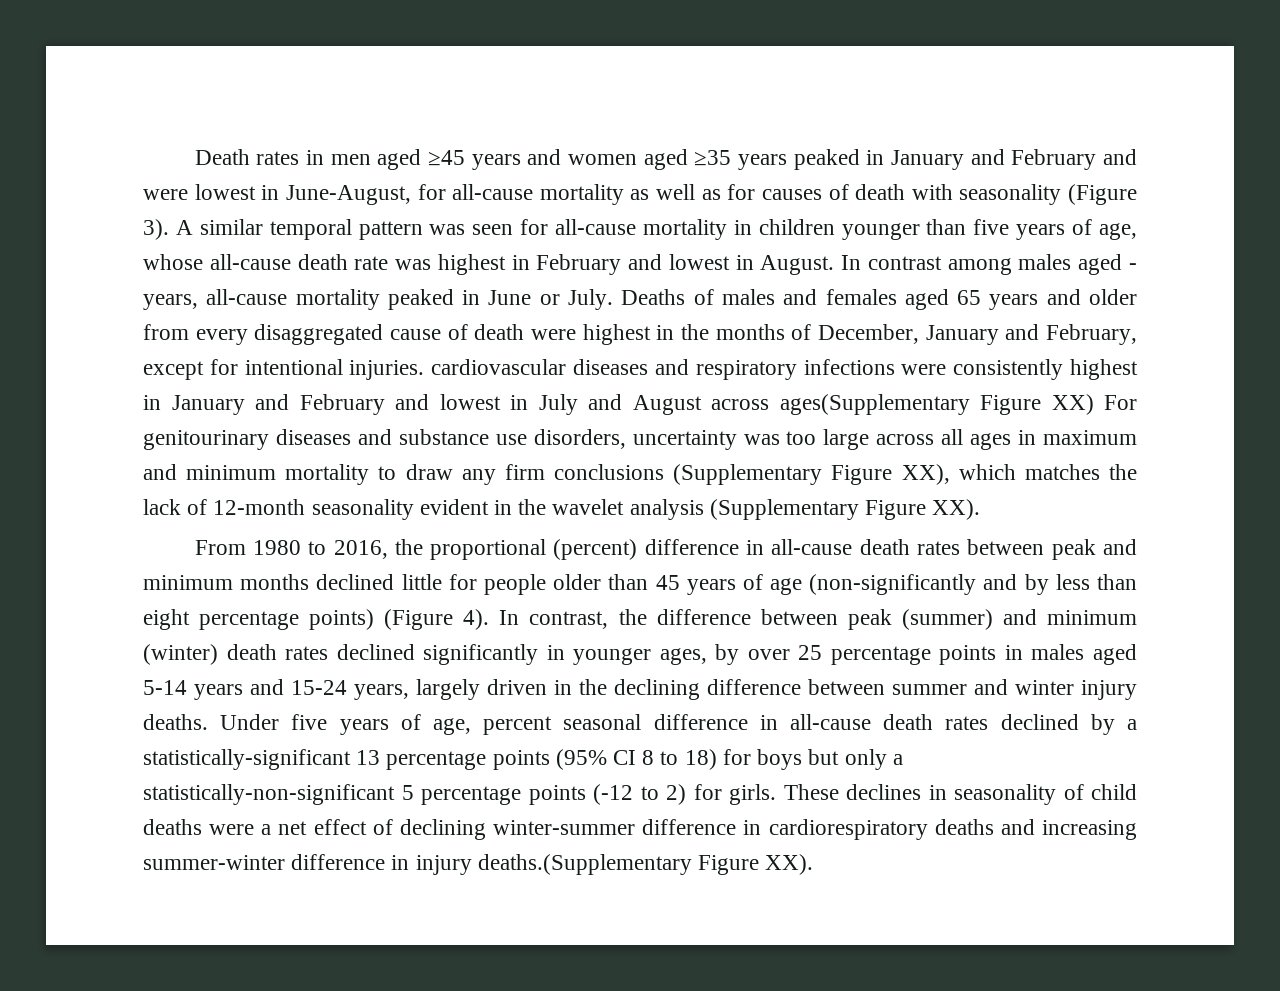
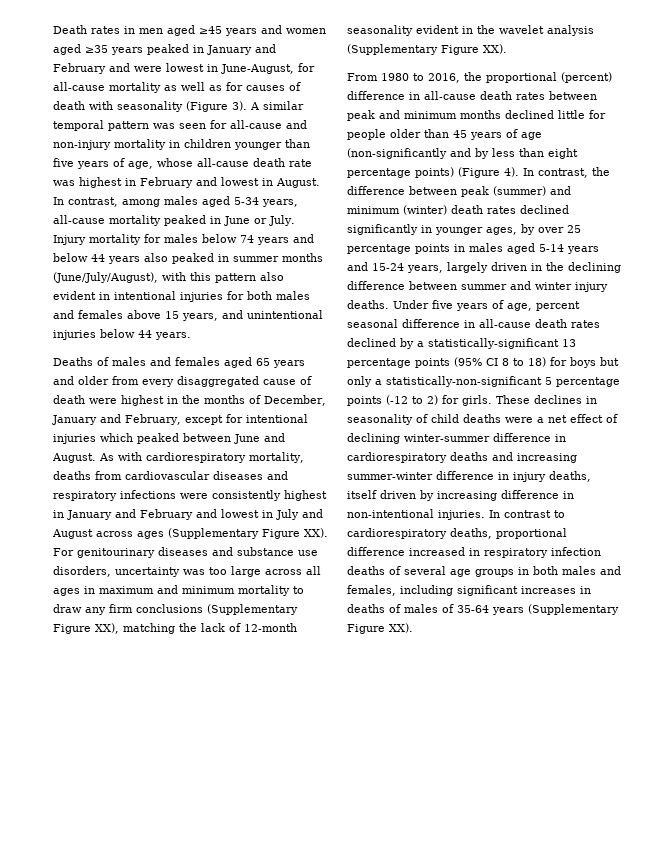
(637, 227) none -> [286,120,307,129] [53,140,111,150] and non-injury
[867,256,942,270] contrast -> [68,197,118,207] contrast,
[1128,263,1137,270] - -> [234,197,259,205] 5-34
(614, 299) none -> [53,234,314,245] [53,253,323,264] [53,272,284,283] [53,291,310,302] [53,310,323,321] [53,329,191,340] Injury mortality for males below 74 years and below 44 years also peaked in summer months (June/July/August), with this pattern also evident in intentional injuries for both males and females above 15 years, and unintentional injuries below 44 years. //
[349,360,425,380] injuries. -> [53,433,285,444] [52,452,304,463] [53,471,122,480] injuries which peaked between June and August. As with cardiorespiratory mortality, deaths from
[779,394,1094,415] ages(Supplementary Figure XX) -> [137,528,328,539] ages (Supplementary Figure XX).
[958,464,1100,480] which matches -> [123,623,175,634] matching
[477,854,692,875] deaths.(Supplementary -> [549,471,591,482] [347,490,574,501] [347,509,565,520] [347,528,567,539] [347,547,601,558] [347,566,621,577] [347,585,591,596] [347,604,619,615] deaths, itself driven by increasing difference in non-intentional injuries. In contrast to cardiorespiratory deaths, proportional difference increased in respiratory infection deaths of several age groups in both males and females, including significant increases in deaths of males of 35-64 years (Supplementary

